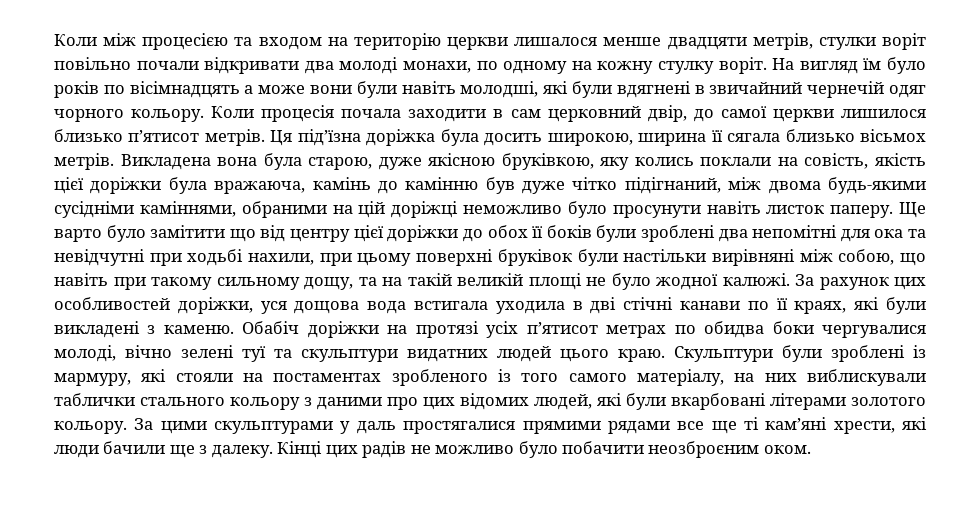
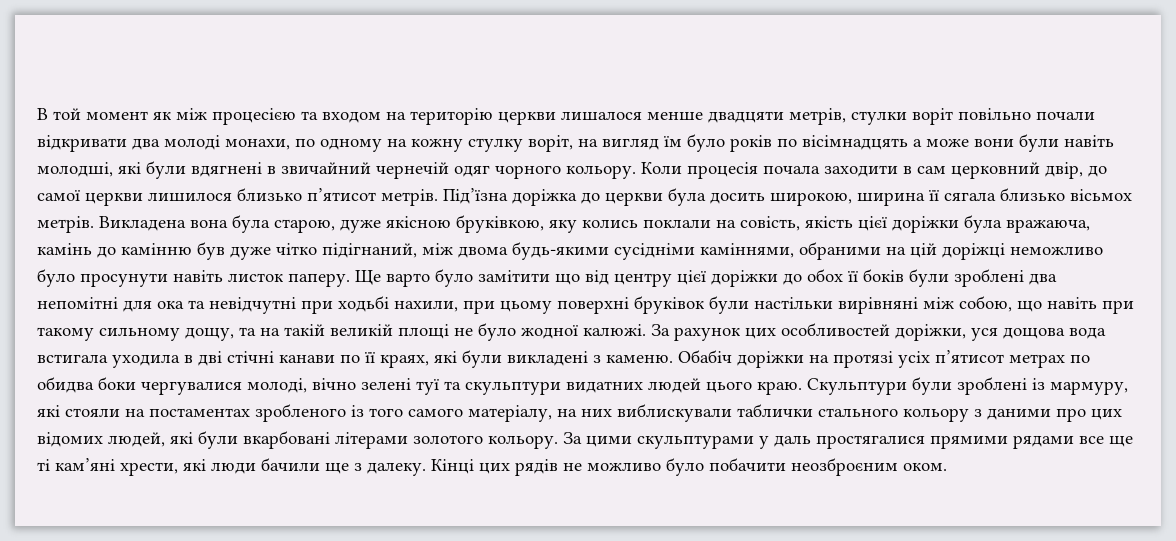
[54,34,97,46] Коли -> [37,108,172,120] В той момент як
[718,57,795,74] воріт. На -> [528,135,598,152] воріт, на
[270,129,436,146] Ця під’їзна доріжка -> [443,188,663,206] Під’їзна доріжка до церкви
[362,441,407,458] радів -> [515,459,558,476] рядів

